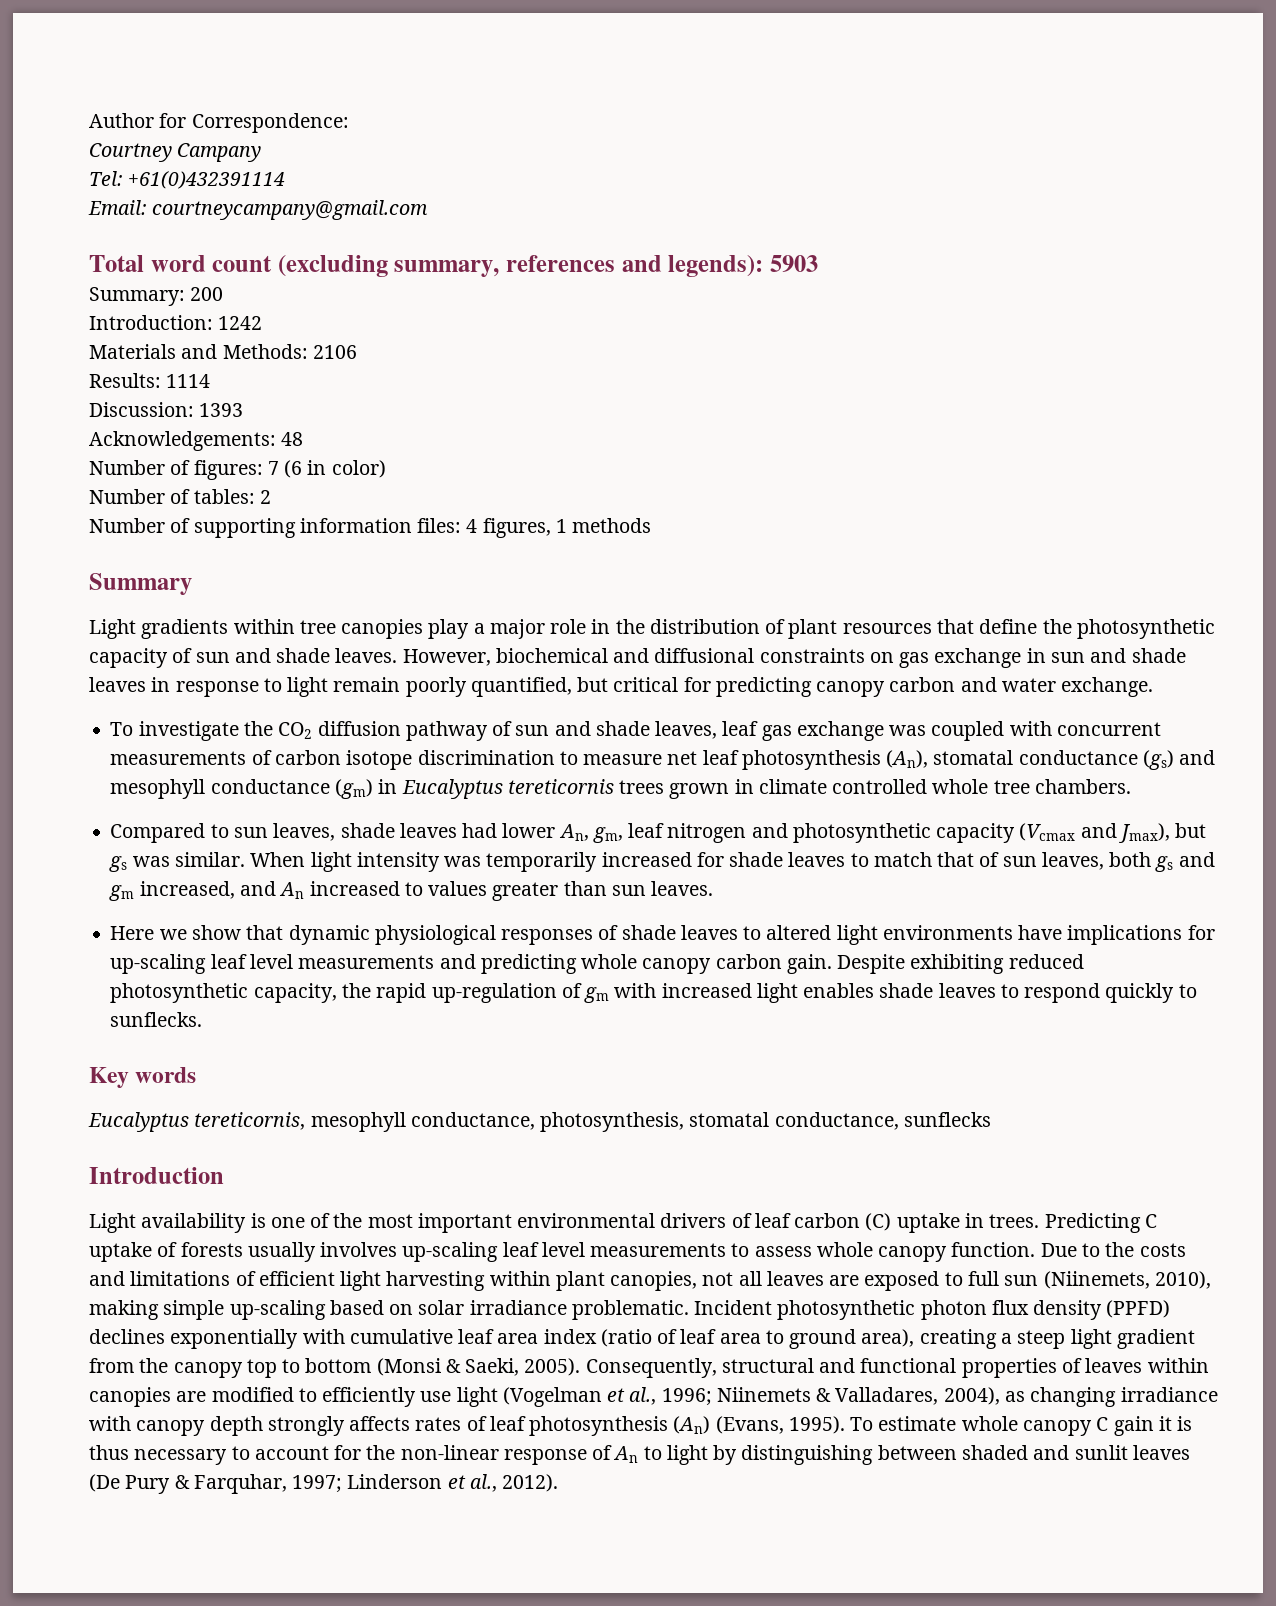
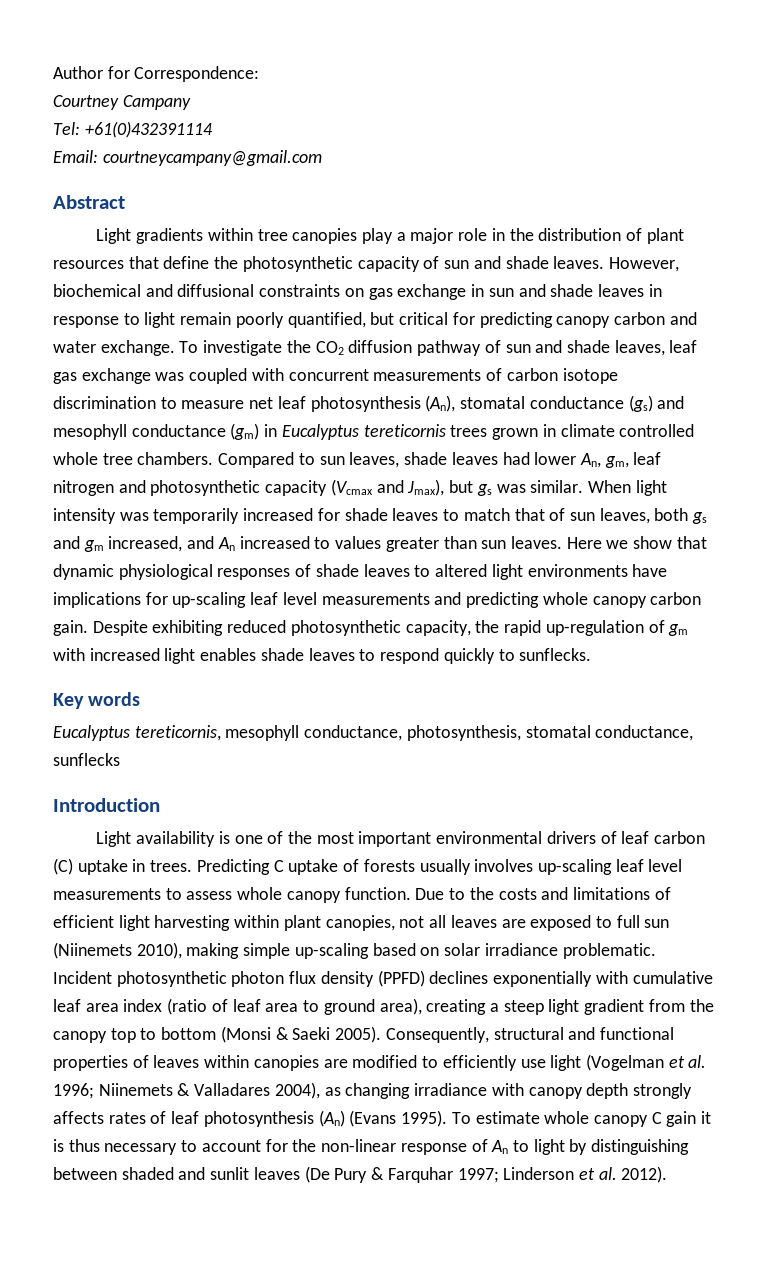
[89,255,818,277] [89,287,224,306] [89,315,263,330] [89,344,357,359] [89,373,211,388] [89,402,244,417] [89,431,304,451] [89,460,386,480] [89,489,271,504] [89,518,652,538] [89,573,192,595] Total word count (excluding summary, references and legends): 5903 // Summary: 200 // Introduction: 1242 // Materials and Methods: 2106 // Results: 1114 // Discussion: 1393 // Acknowledgements: 48 // Number of figures: 7 (6 in color) // Number of tables: 2 // Number of supporting information files: 4 figures, 1 methods // Summary -> [53,195,125,209] Abstract
(1154, 687) // -> (175, 348) none
(1131, 786) // -> (214, 458) none
(714, 888) // -> (562, 542) none
[1043,1271,1150,1289] (Niinemets, -> [53,942,132,959] (Niinemets
[465,1358,520,1376] Saeki, -> [292,1027,331,1040] Saeki
[629,1387,657,1405] al., -> [688,1055,707,1068] al.
[835,1387,939,1405] Valladares, -> [194,1083,271,1096] Valladares
[715,1416,784,1434] (Evans, -> [349,1110,397,1127] (Evans
[193,1474,287,1494] Farquhar, -> [387,1167,453,1183] Farquhar
[469,1474,497,1492] al., -> [598,1167,617,1180] al.

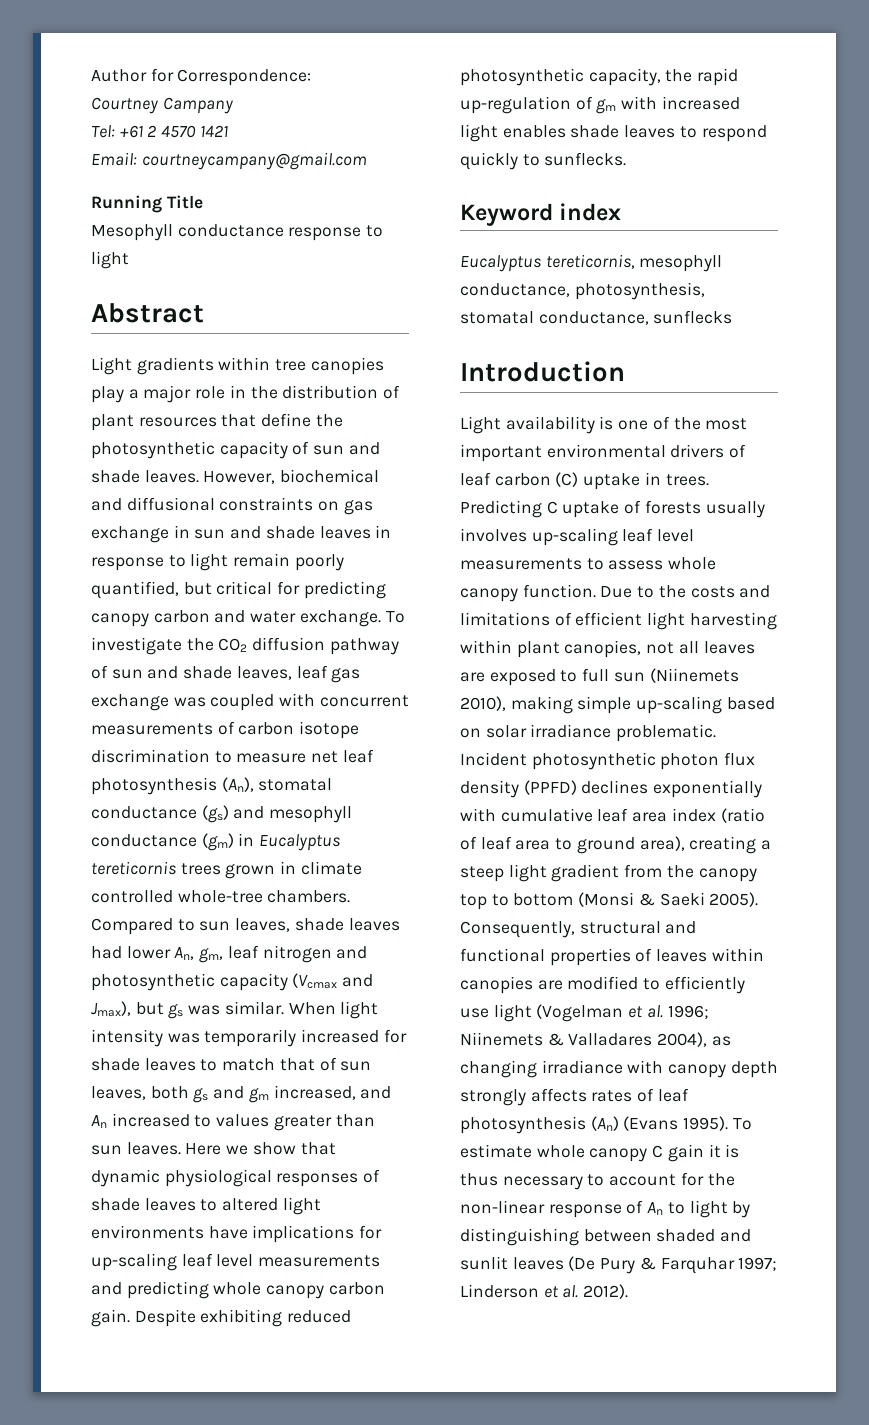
[84,121,213,138] [53,150,322,166] +61(0)432391114 // Email: courtneycampany@gmail.com -> [119,125,228,138] [91,152,367,170] [91,195,203,213] [91,224,384,241] [91,251,129,269] +61 2 4570 1421 // Email: courtneycampany@gmail.com // Running Title // Mesophyll conductance response to light
[53,452,133,465] whole tree -> [177,890,263,903] whole-tree
[53,692,141,709] Key words -> [460,203,622,226] Keyword index

